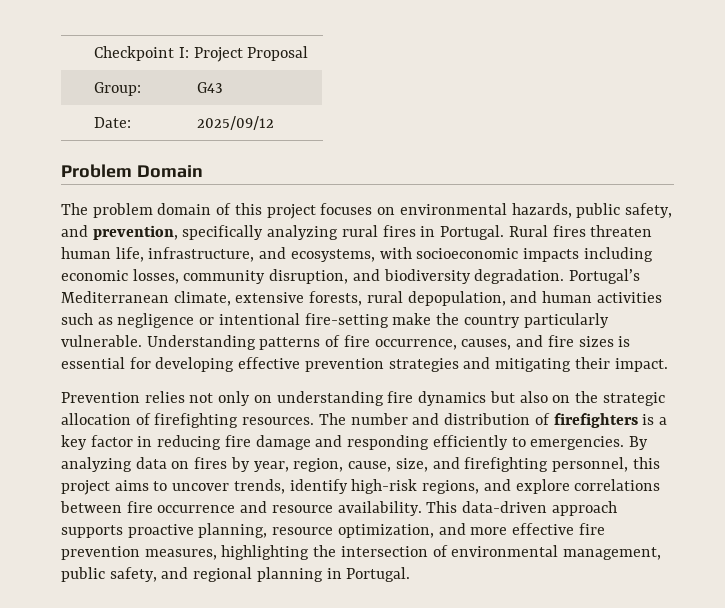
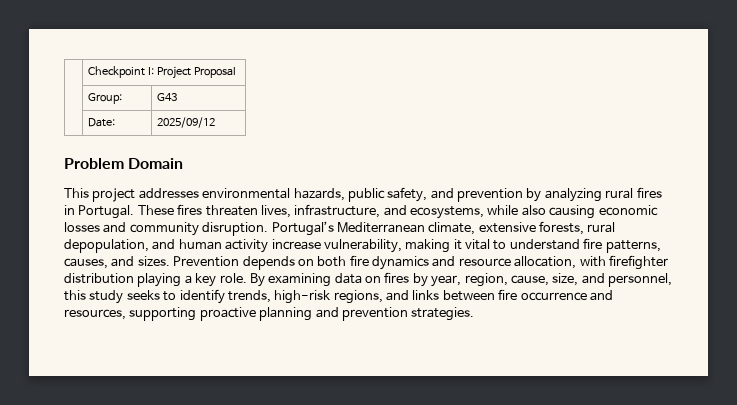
[61,203,396,219] The problem domain of this project focuses on -> [64,188,199,202] This project addresses
[92,225,264,240] prevention, specifically -> [457,188,542,202] prevention by
[508,225,548,237] Rural -> [137,205,174,215] These
[61,247,144,262] human life, -> [260,205,291,218] lives,
[379,247,653,262] [61,269,565,284] with socioeconomic impacts including economic losses, community disruption, and biodiversity degradation. -> [487,205,658,219] [64,222,269,236] while also causing economic losses and community disruption.
[596,292,662,303] [61,313,609,328] [61,335,631,350] [61,357,668,372] [61,391,665,406] [61,413,667,428] [61,435,648,450] [61,457,132,472] activities such as negligence or intentional fire-setting make the country particularly vulnerable. Understanding patterns of fire occurrence, causes, and fire sizes is essential for developing effective prevention strategies and mitigating their impact. // Prevention relies not only on understanding fire dynamics but also on the strategic allocation of firefighting resources. The number and distribution of firefighters is a key factor in reducing fire damage and responding efficiently to emergencies. By analyzing -> [225,238,661,253] [64,255,668,270] [64,273,332,287] activity increase vulnerability, making it vital to understand fire patterns, causes, and sizes. Prevention depends on both fire dynamics and resource allocation, with firefighter distribution playing a key role. By examining
[464,457,549,472] firefighting -> (605, 278) none
[61,479,348,495] project aims to uncover trends, identify -> [89,289,271,304] study seeks to identify trends,
[515,479,661,494] explore correlations -> [412,290,440,300] links
[271,501,617,516] [61,523,605,538] [61,545,662,560] [61,567,411,582] resource availability. This data-driven approach supports proactive planning, resource optimization, and more effective fire prevention measures, highlighting the intersection of environmental management, public safety, and regional planning in Portugal. -> [64,307,475,321] resources, supporting proactive planning and prevention strategies.

